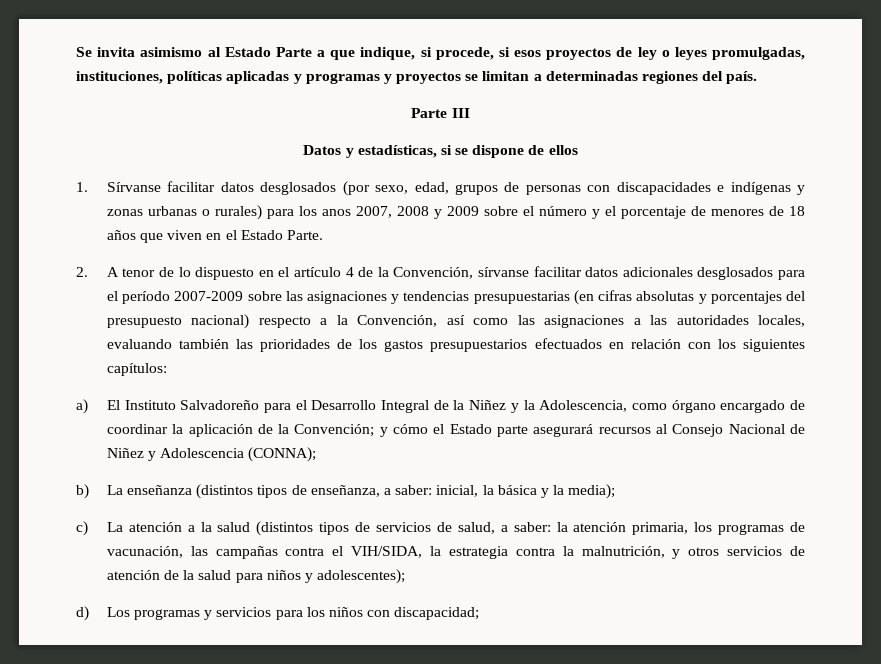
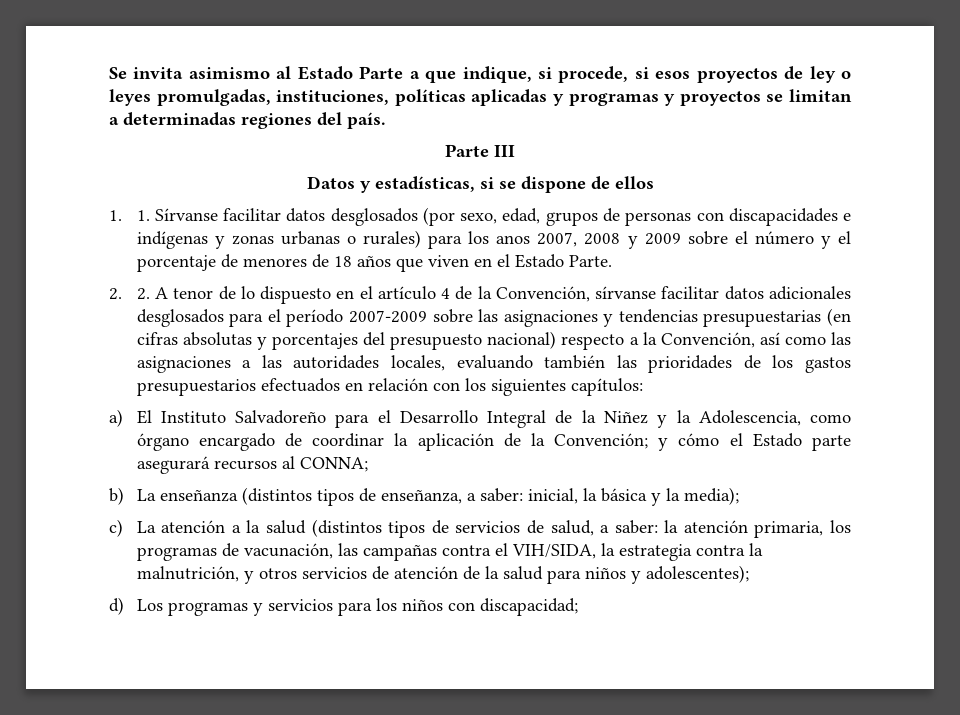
(88, 187) none -> [136,210,150,221] 1.
(88, 272) none -> [136,288,150,300] 2.
[672,424,806,437] [106,447,317,462] Consejo Nacional de Niñez y Adolescencia (CONNA); -> [299,457,368,472] CONNA;

